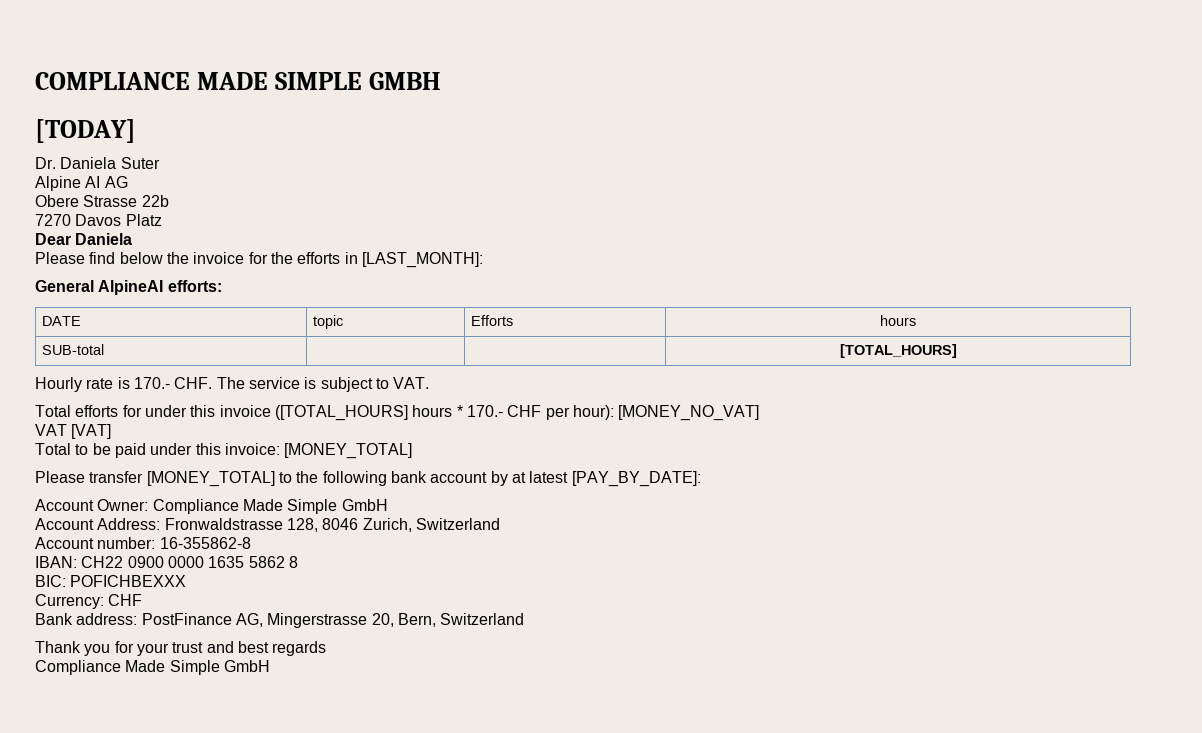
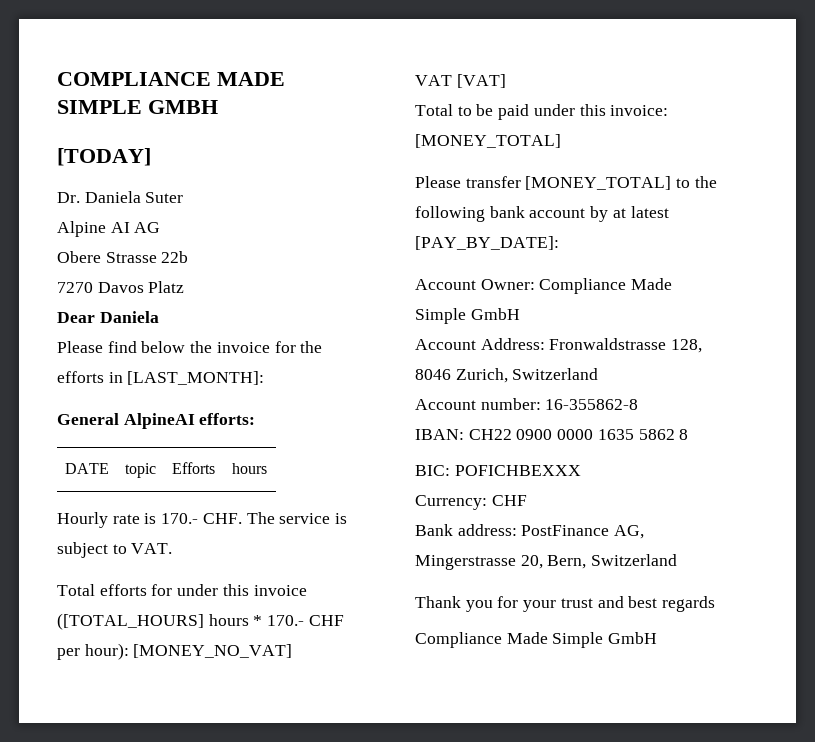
[41,344,104,355] [839,344,957,358] // SUB-total | | | [TOTAL_HOURS] -> (267, 468) none

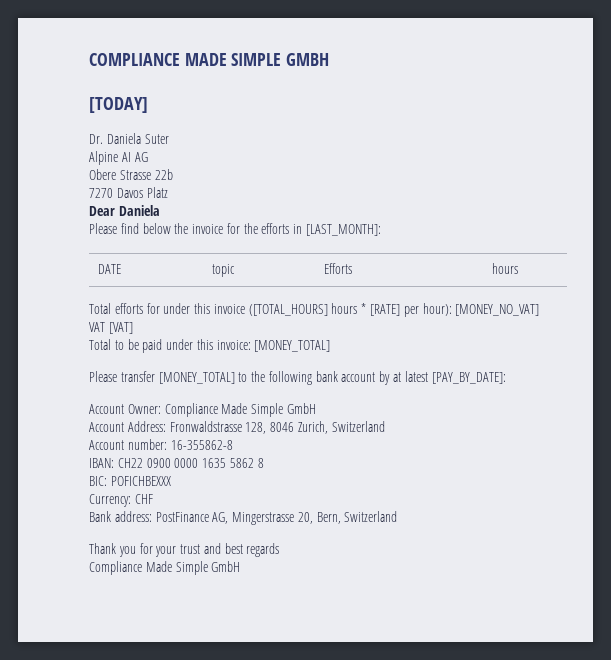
[57,413,256,429] // General AlpineAI efforts: -> (382, 230) none
[57,512,348,528] [57,542,173,558] // Hourly rate is 170.- CHF. The service is subject to VAT. -> (518, 268) none
[267,615,344,626] 170.- CHF -> [369,304,400,316] [RATE]

